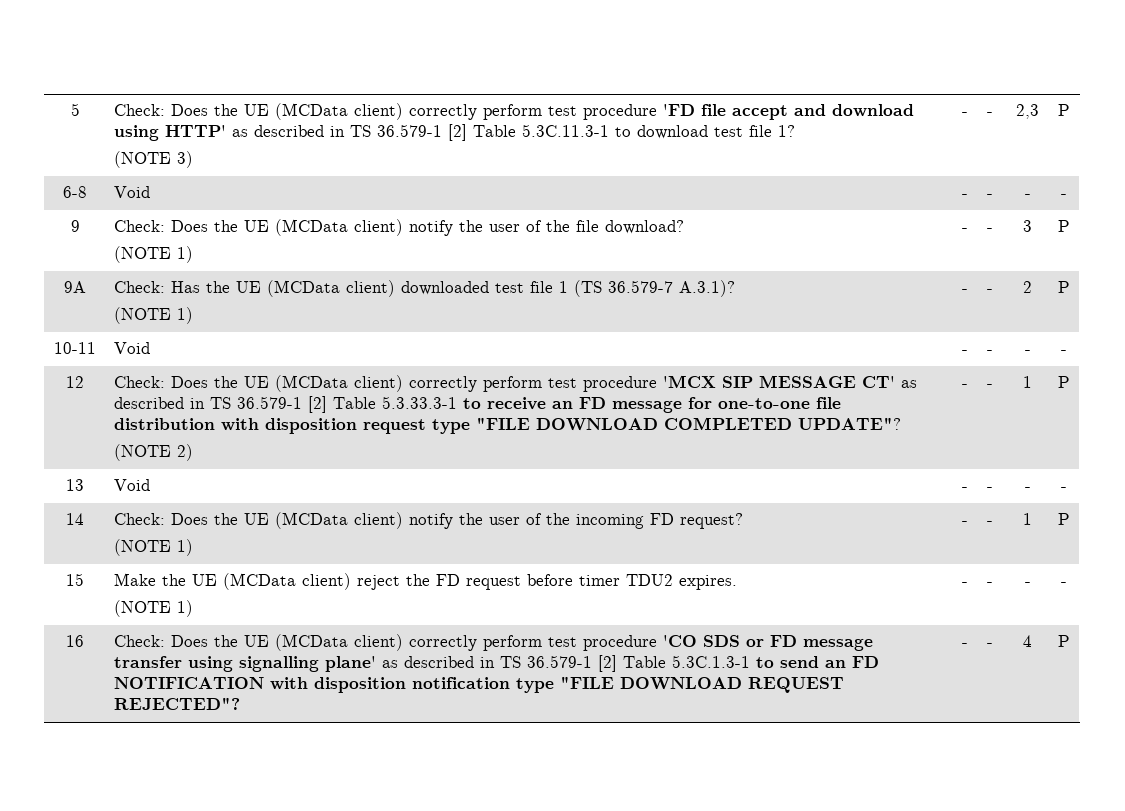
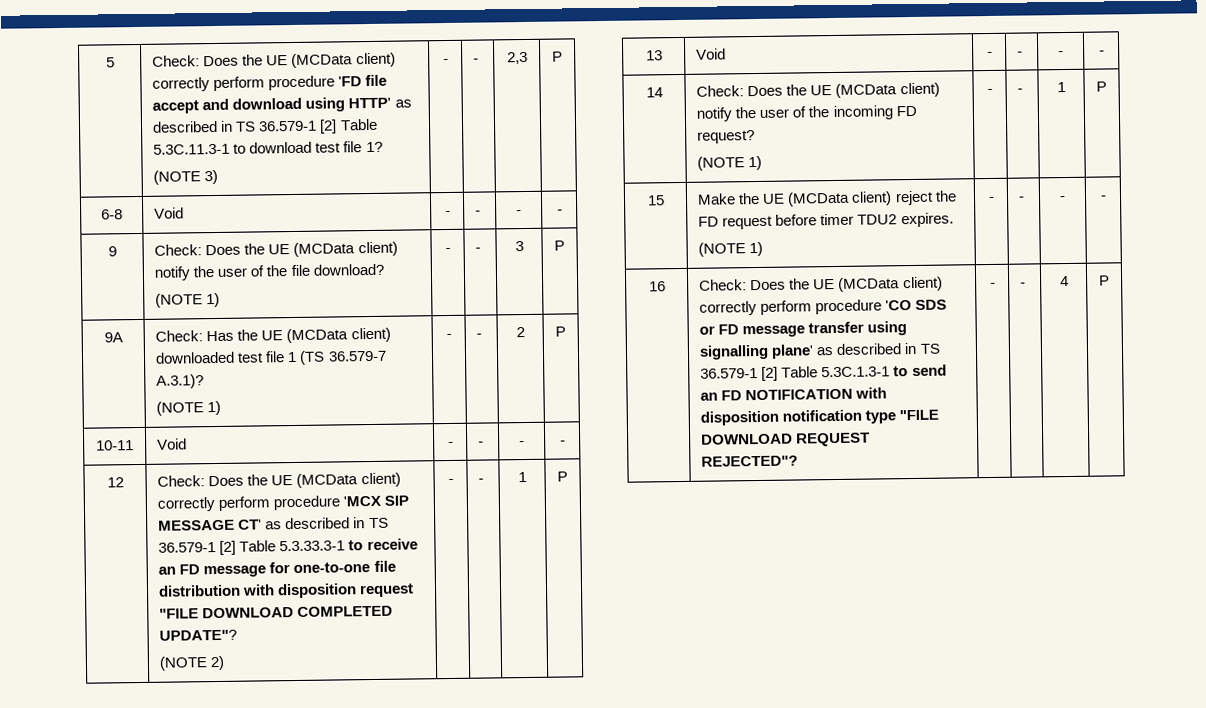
[548,106,578,116] test -> (266, 84) none
[548,378,578,388] test -> (271, 503) none
[432,419,471,434] type -> (415, 590) none
[548,637,578,647] test -> (813, 307) none

